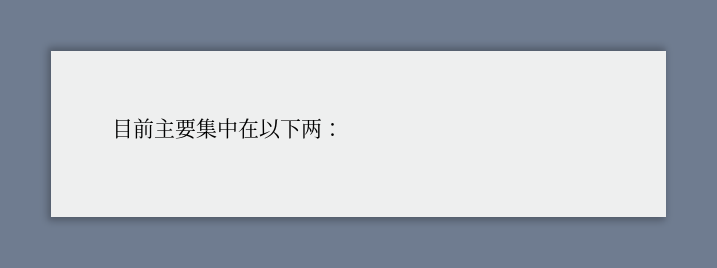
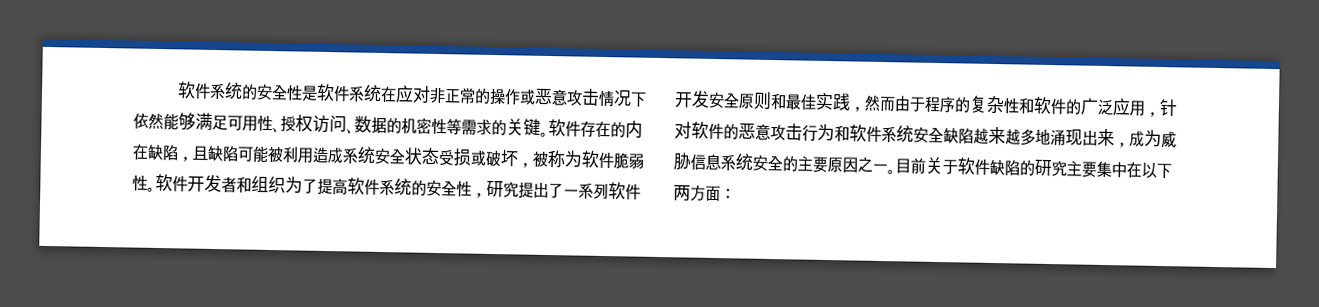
[112,118,154,139] 目前 -> [176,81,647,108] [133,112,643,139] [132,143,644,170] [132,173,641,200] [674,90,1178,117] [674,121,1177,149] [673,152,1067,177] 软件系统的安全性是软件系统在应对非正常的操作或恶意攻击情况下依然能够满足可用性、授权访问、数据的机密性等需求的关键。软件存在的内在缺陷，且缺陷可能被利用造成系统安全状态受损或破坏，被称为软件脆弱性。软件开发者和组织为了提高软件系统的安全性，研究提出了一系列软件开发安全原则和最佳实践，然而由于程序的复杂性和软件的广泛应用，针对软件的恶意攻击行为和软件系统安全缺陷越来越多地涌现出来，成为威胁信息系统安全的主要原因之一。目前关于软件缺陷的研究
(322, 128) none -> [690,184,721,202] 方面

